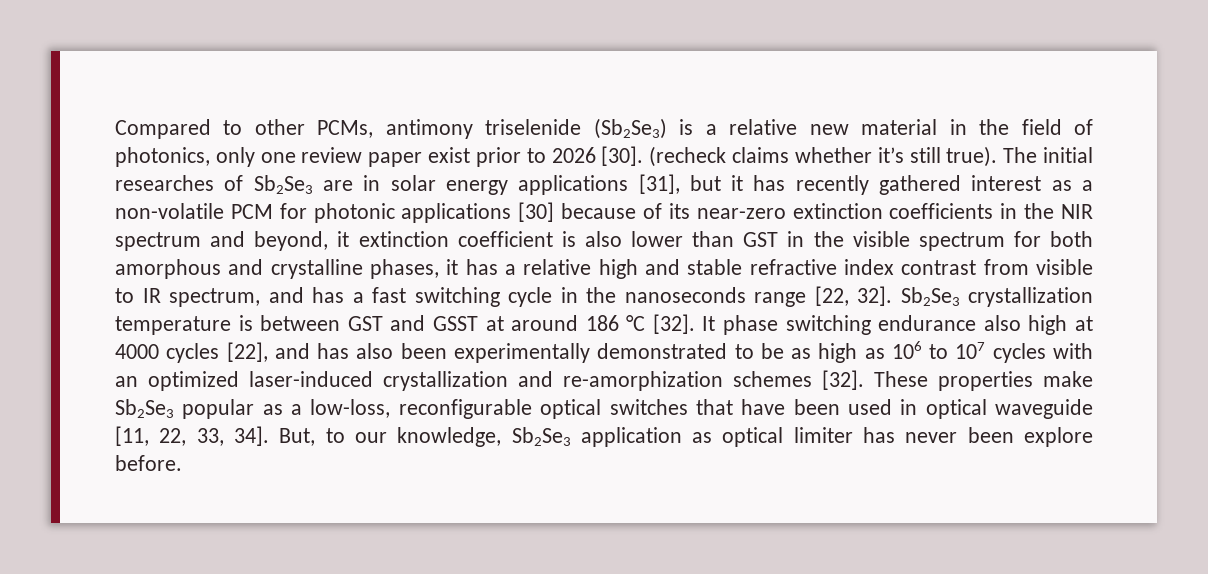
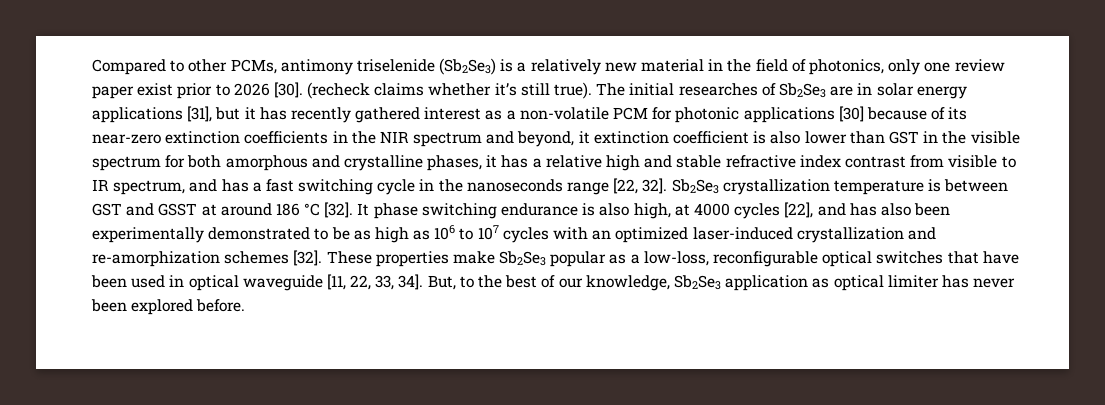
[729,119,798,135] relative -> [530,59,601,75] relatively
[983,315,1068,335] also high -> [582,203,671,219] is also high,
(345, 435) none -> [478,275,556,288] the best of
[1024,427,1093,447] explore -> [131,299,194,315] explored

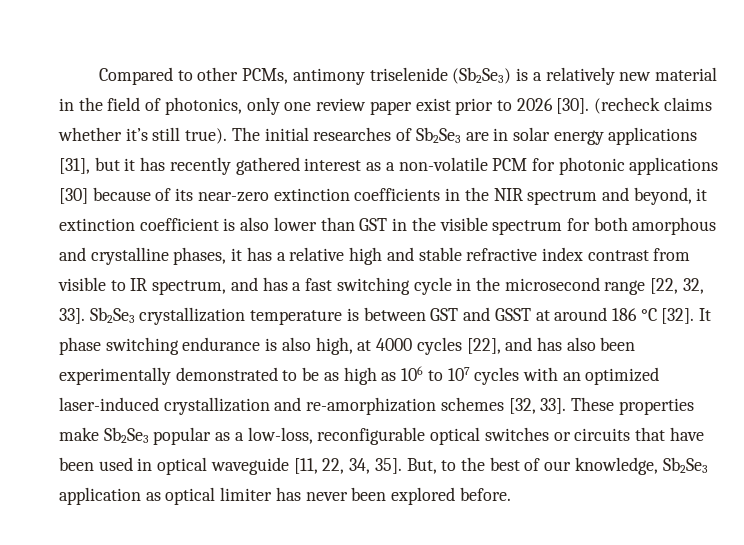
[466,179,563,192] nanoseconds -> [504,277,600,291] microsecond
[642,178,668,194] 32]. -> [682,278,704,294] [59,308,85,324] 32, 33].
[293,250,323,266] [32]. -> [508,398,567,414] [32, 33].
(944, 257) none -> [553,428,631,441] or circuits
[375,274,424,290] 33, 34]. -> [349,458,402,474] 34, 35].

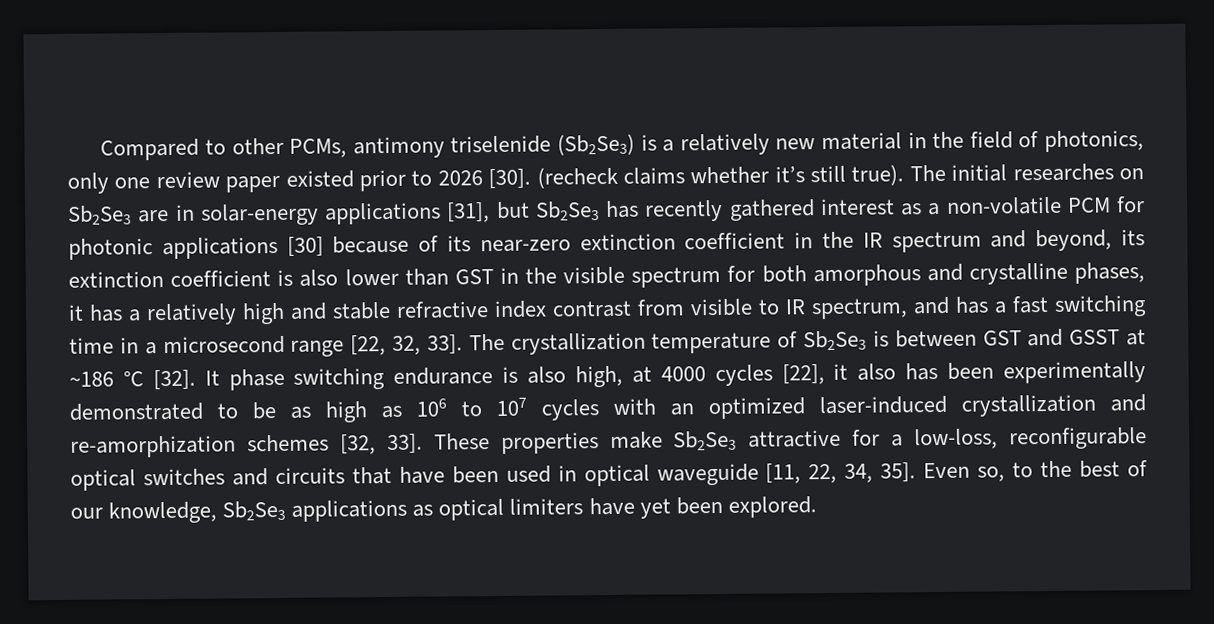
[415,98,451,111] exist -> [285,170,354,188] existed
[396,128,413,141] of -> [1119,168,1144,180] on
[512,127,604,145] solar energy -> [200,203,319,226] solar-energy
[124,158,136,171] it -> [534,201,600,221] Sb2Se3
[354,187,523,201] coefficients in the NIR -> [684,231,883,250] coefficient in the IR
[696,188,708,201] it -> [1120,229,1145,246] its
[289,247,345,261] relative -> [146,303,237,326] relatively
[413,277,500,295] cycle in the -> [69,337,157,355] time in a
[89,307,135,323] Sb2Se3 -> [468,333,505,351] The
(343, 317) none -> [777,330,868,351] of Sb2Se3
[554,307,637,321] around 186 -> [69,371,114,387] ~186
[505,337,596,351] and has also -> [833,362,939,381] it also has
[153,427,231,445] popular as -> [748,429,881,448] attractive for
[553,432,571,441] or -> [231,468,268,486] and
[406,458,437,474] But, -> [923,462,1006,482] Even so,
[59,487,141,505] application -> [291,499,408,522] applications
[220,487,511,505] limiter has never been explored before. -> [509,496,817,519] limiters have yet been explored.

